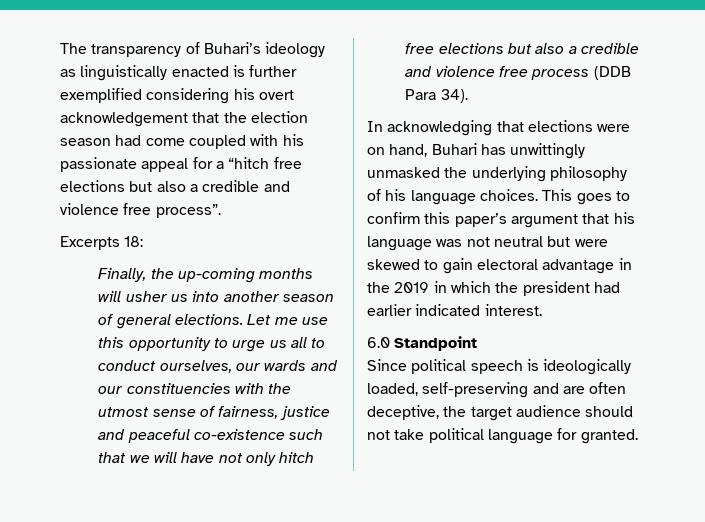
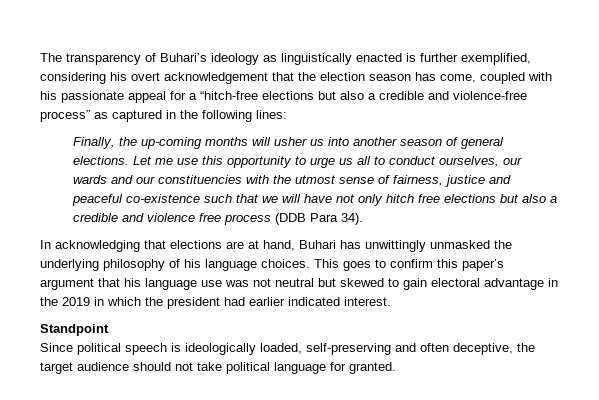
[60,88,142,103] exemplified -> [461,53,531,65] exemplified,
[115,135,185,146] had come -> [415,72,476,83] has come,
[228,157,302,169] [60,180,290,192] [60,203,221,218] [60,236,144,250] “hitch free elections but also a credible and violence free process”. // Excerpts 18: -> [200,91,527,100] [40,110,287,122] “hitch-free elections but also a credible and violence-free process” as captured in the following lines:
[597,124,631,132] [367,147,385,155] were on -> [226,240,259,249] are at
(432, 243) none -> [201,280,222,287] use
[574,239,608,247] were -> (336, 282) none
[367,337,390,348] 6.0 -> (391, 301) none
[562,386,585,394] are -> (416, 347) none

